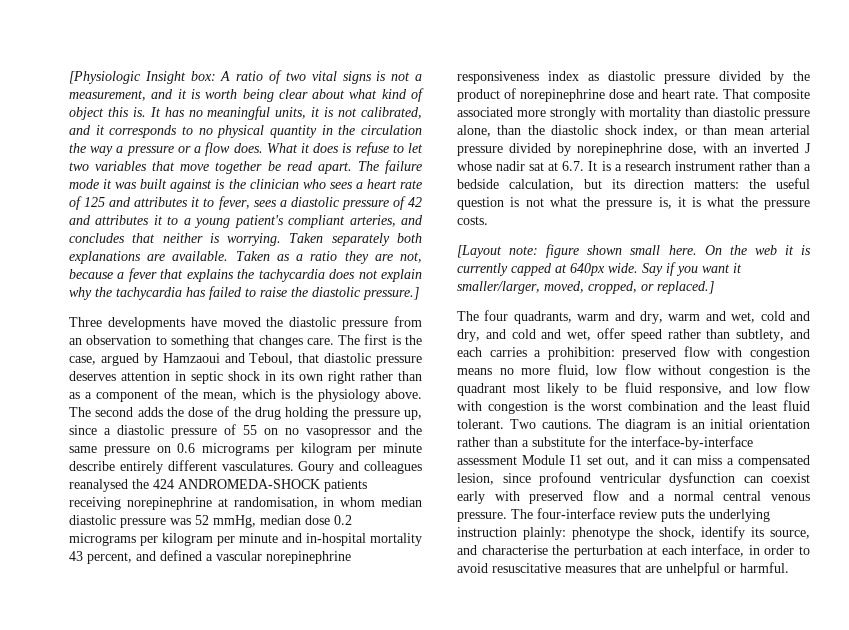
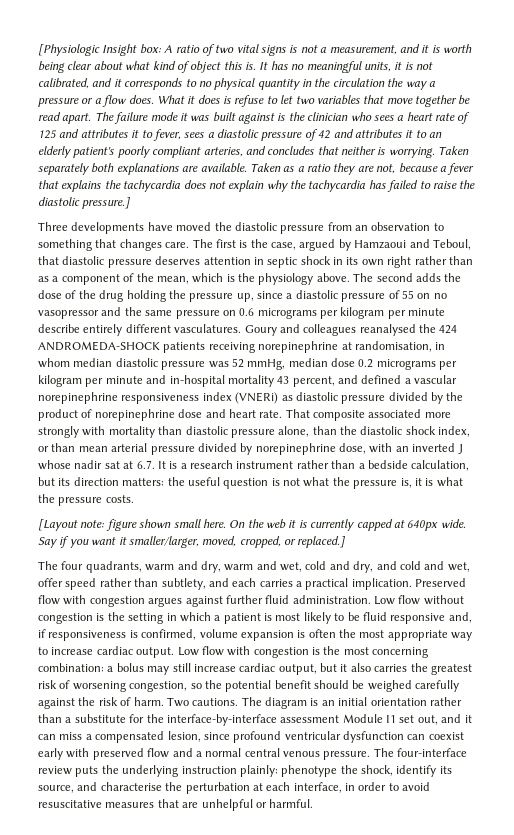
[183,215,284,228] a young patient's -> [429,132,442,138] [38,146,150,158] an elderly patient's poorly
(579, 76) none -> [235,392,279,404] (VNERi)
[547,346,810,360] [457,364,619,377] prohibition: preserved flow with congestion means no more fluid, low -> [305,578,467,590] [38,595,395,607] practical implication. Preserved flow with congestion argues against further fluid administration. Low
[457,383,506,396] quadrant -> [128,612,272,624] setting in which a patient is
[658,383,778,396] responsive, and low -> [390,612,472,624] [38,629,473,641] [38,646,199,658] responsive and, if responsiveness is confirmed, volume expansion is often the most appropriate way to increase cardiac output. Low
[591,400,810,411] [457,419,504,429] worst combination and the least fluid tolerant. -> [343,647,429,658] [38,663,472,675] [38,680,460,692] [38,697,164,709] most concerning combination: a bolus may still increase cardiac output, but it also carries the greatest risk of worsening congestion, so the potential benefit should be weighed carefully against the risk of harm.

